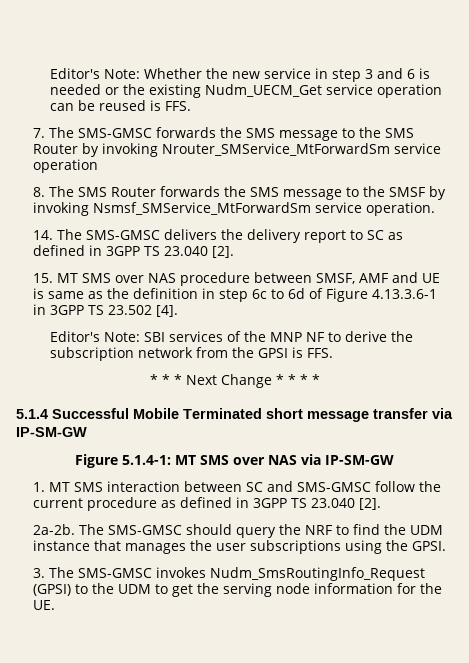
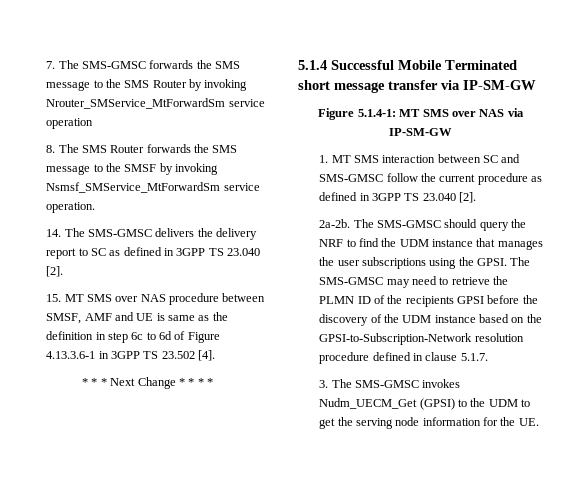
[49,68,430,82] [49,84,442,98] [49,100,191,111] Editor's Note: Whether the new service in step 3 and 6 is needed or the existing Nudm_UECM_Get service operation can be reused is FFS. // -> (46, 65) none
[49,331,413,342] [49,347,333,361] // Editor's Note: SBI services of the MNP NF to derive the subscription network from the GPSI is FFS. -> (216, 355) none
(446, 546) none -> [510,257,531,266] [319,276,509,288] [319,295,538,307] [319,314,542,326] [319,333,524,345] [319,352,488,364] The SMS-GMSC may need to retrieve the PLMN ID of the recipients GPSI before the discovery of the UDM instance based on the GPSI-to-Subscription-Network resolution procedure defined in clause 5.1.7.
[209,567,425,581] Nudm_SmsRoutingInfo_Request -> [319,398,418,409] Nudm_UECM_Get

